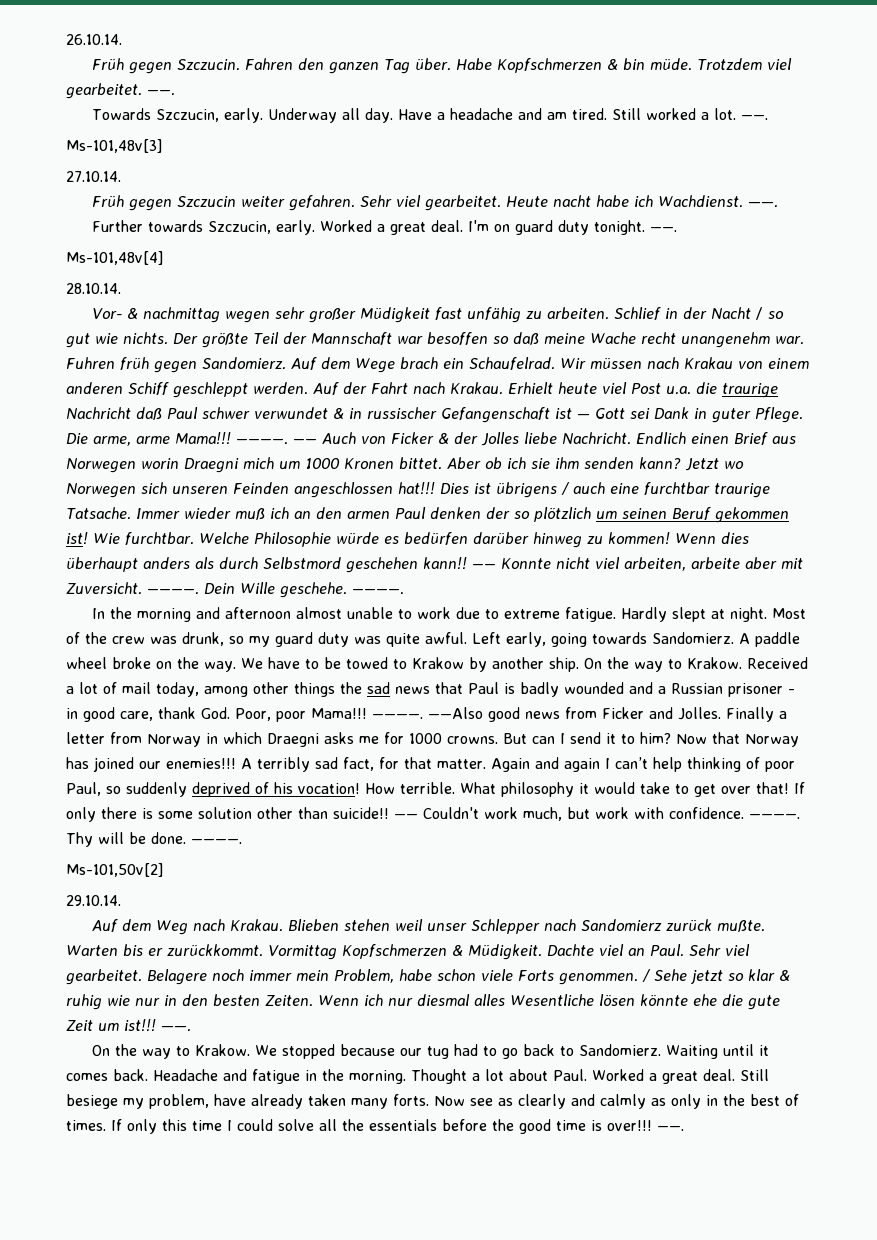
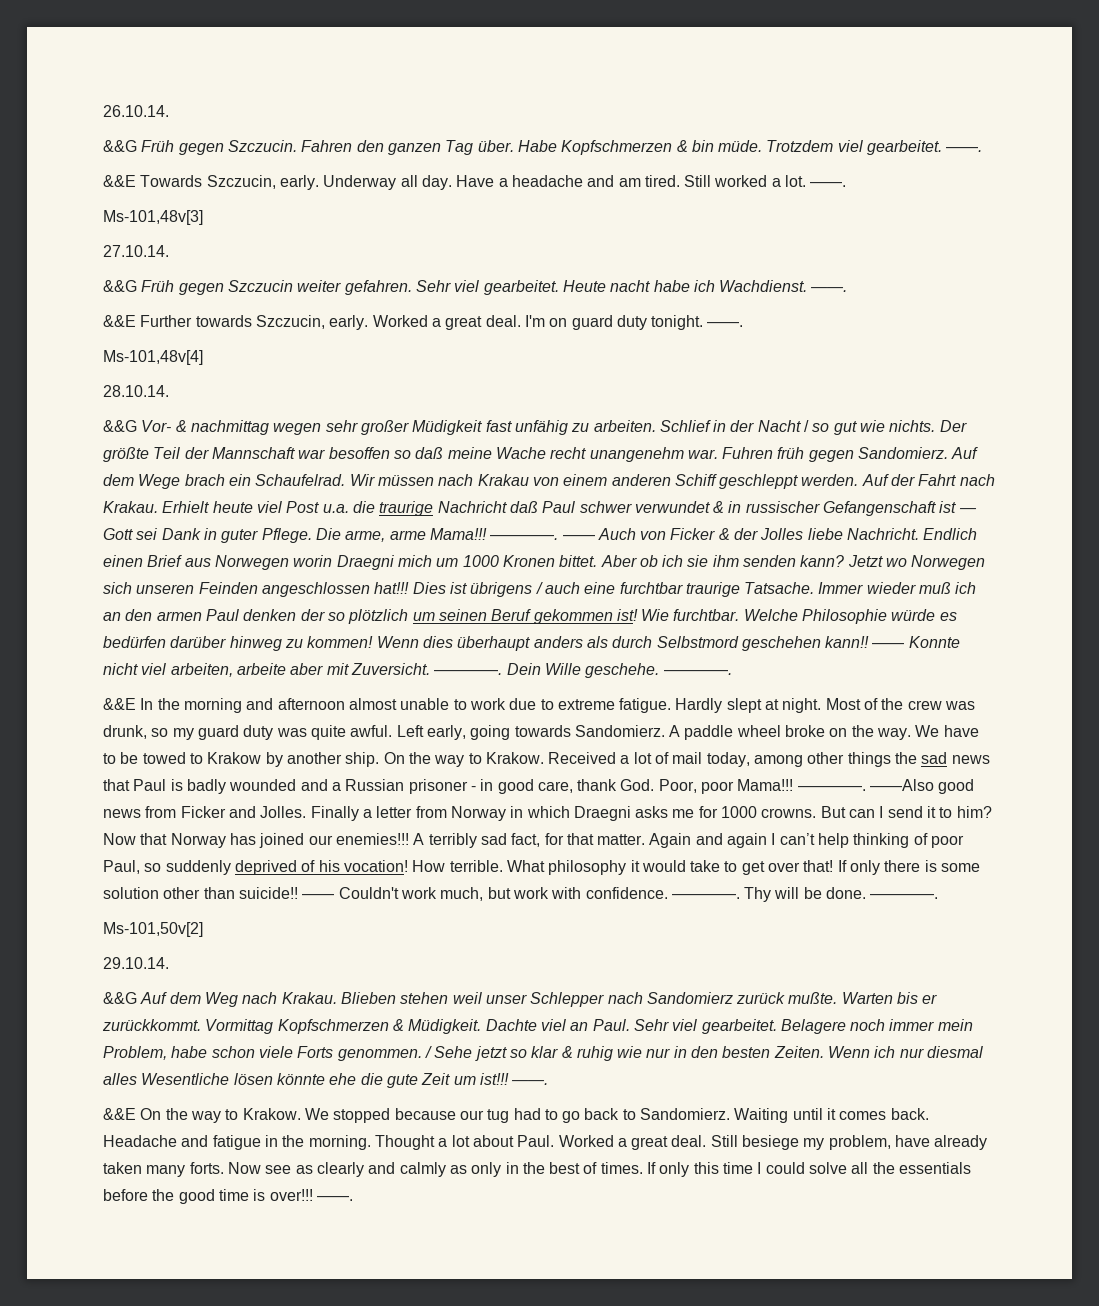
(122, 39) none -> [103,140,137,152] &&G
(175, 93) none -> [103,175,136,187] &&E
(121, 176) none -> [103,280,137,292] &&G
(778, 205) none -> [103,315,136,327] &&E
(121, 288) none -> [103,420,137,432] &&G
(404, 592) none -> [103,698,136,710] &&E
(121, 900) none -> [103,992,137,1004] &&G
(191, 1029) none -> [103,1108,136,1120] &&E

